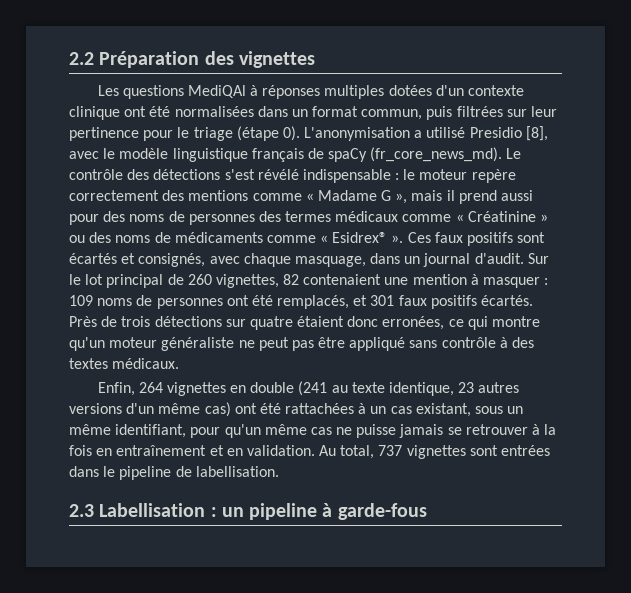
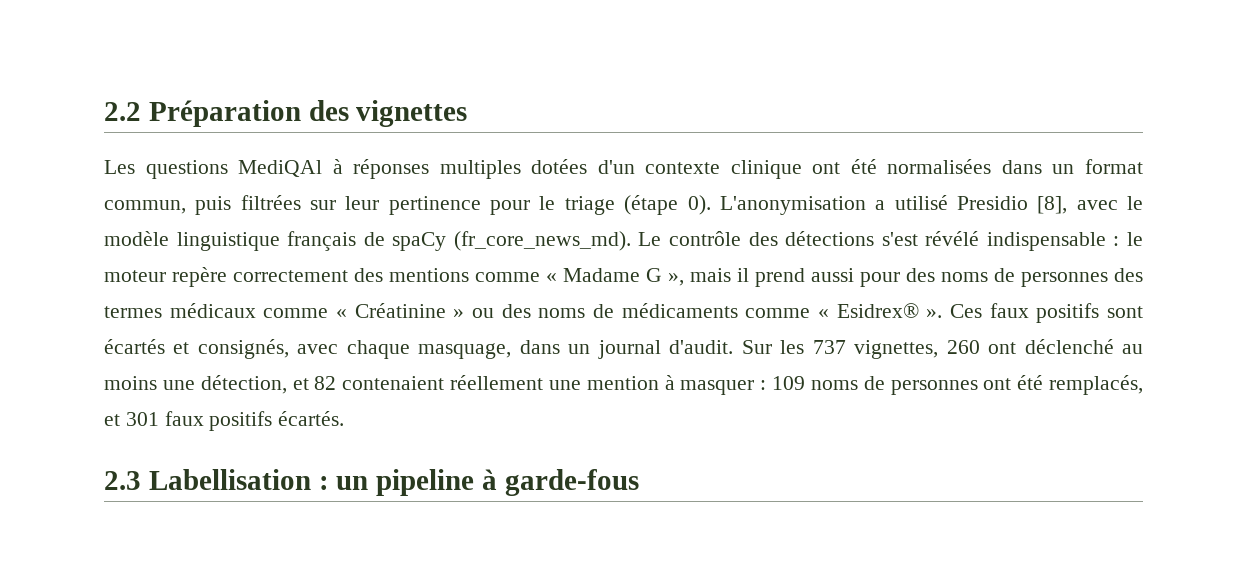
[69,274,279,288] le lot principal de 260 vignettes, -> [780,339,1143,359] [104,375,309,394] les 737 vignettes, 260 ont déclenché au moins une détection, et
(382, 279) none -> [450,375,543,390] réellement
[69,316,541,330] [69,337,535,351] [69,358,180,369] [97,381,520,396] [69,402,524,417] [69,424,557,438] [69,445,551,459] [69,466,279,480] Près de trois détections sur quatre étaient donc erronées, ce qui montre qu'un moteur généraliste ne peut pas être appliqué sans contrôle à des textes médicaux. // Enfin, 264 vignettes en double (241 au texte identique, 23 autres versions d'un même cas) ont été rattachées à un cas existant, sous un même identifiant, pour qu'un même cas ne puisse jamais se retrouver à la fois en entraînement et en validation. Au total, 737 vignettes sont entrées dans le pipeline de labellisation. -> (345, 418) none

